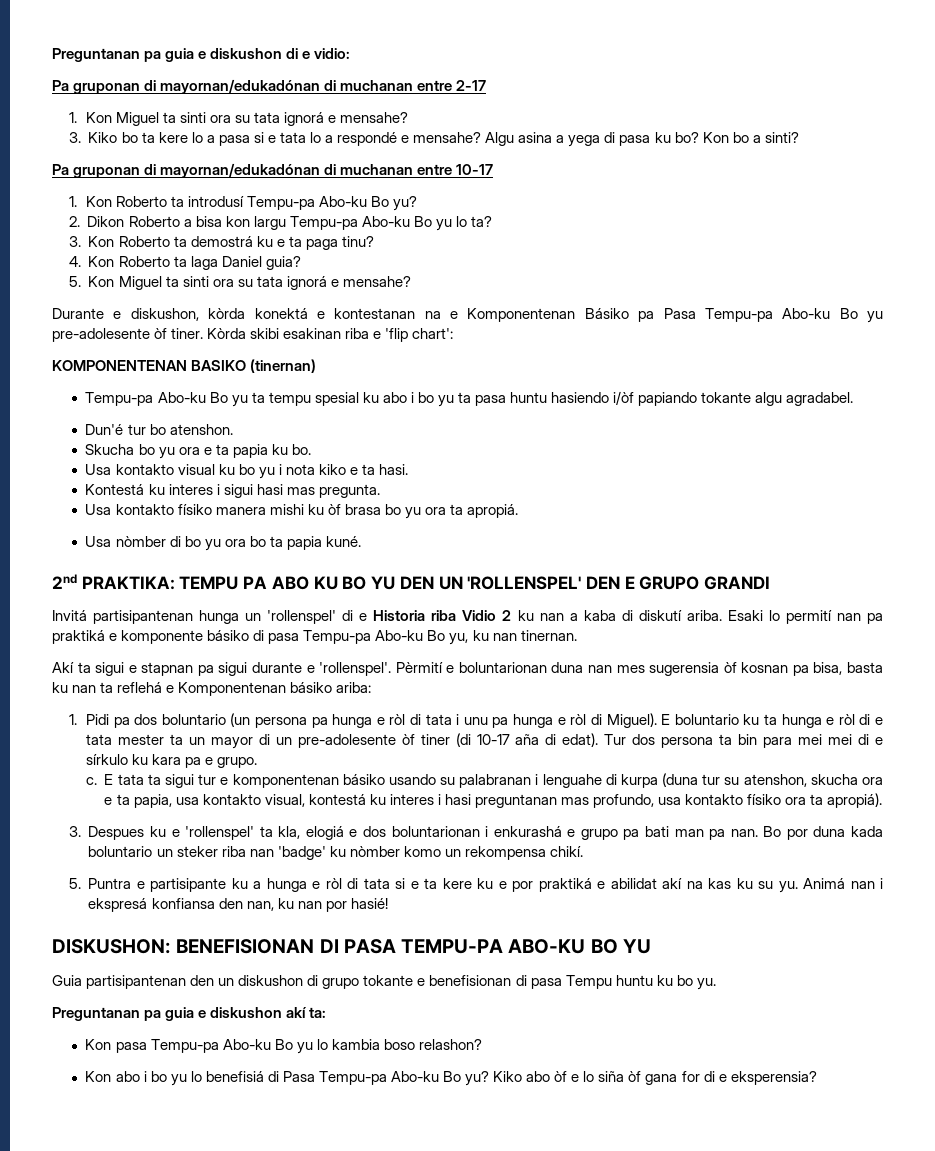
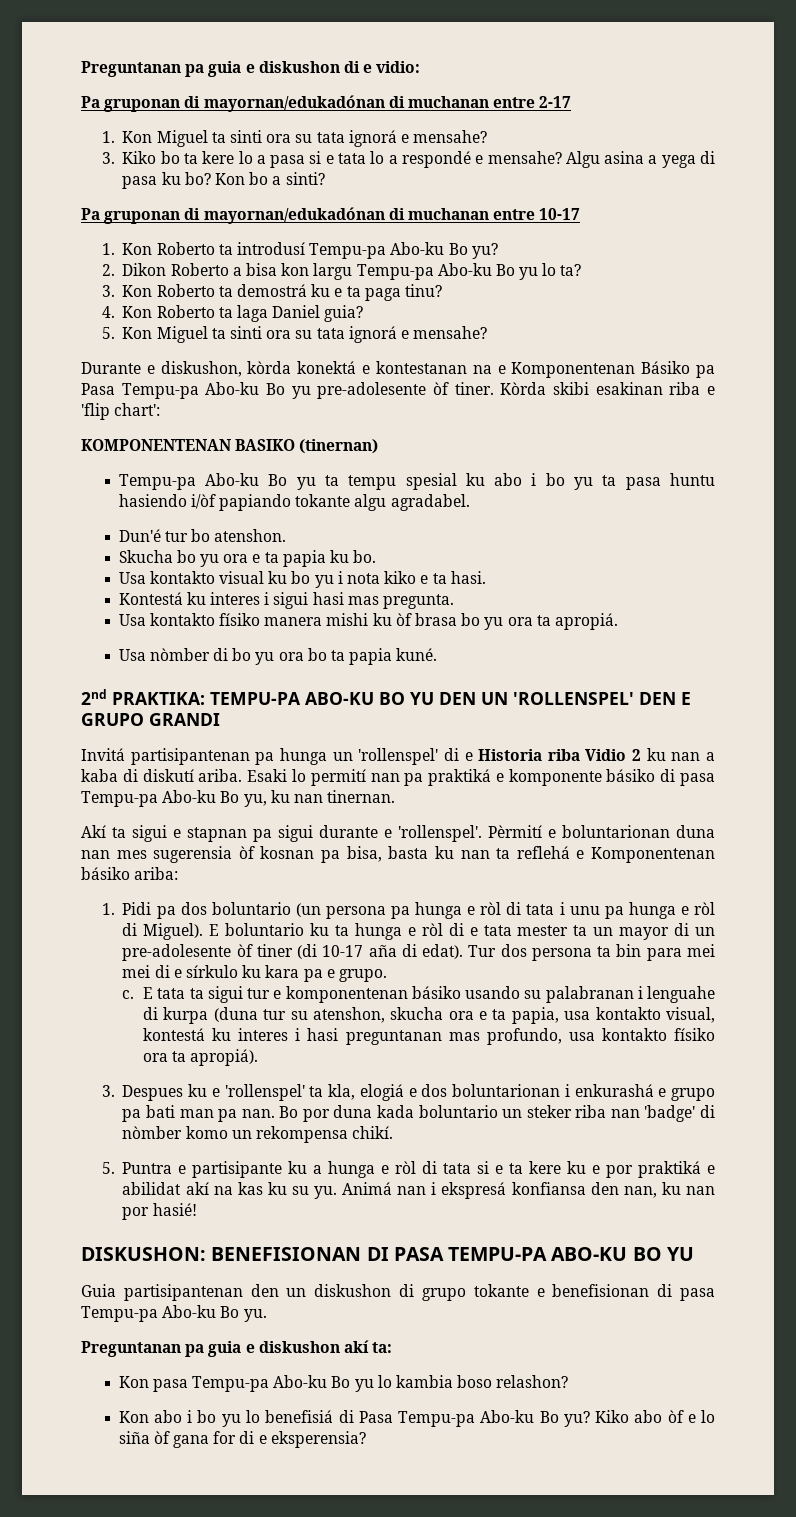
[179,576,338,590] TEMPU PA ABO KU -> [210,692,374,705] TEMPU-PA ABO-KU
(194, 617) none -> [255,752,275,765] pa
[329,846,346,857] ku -> [699,1105,715,1118] di
[565,975,693,989] Tempu huntu ku bo -> [81,1305,240,1322] Tempu-pa Abo-ku Bo

